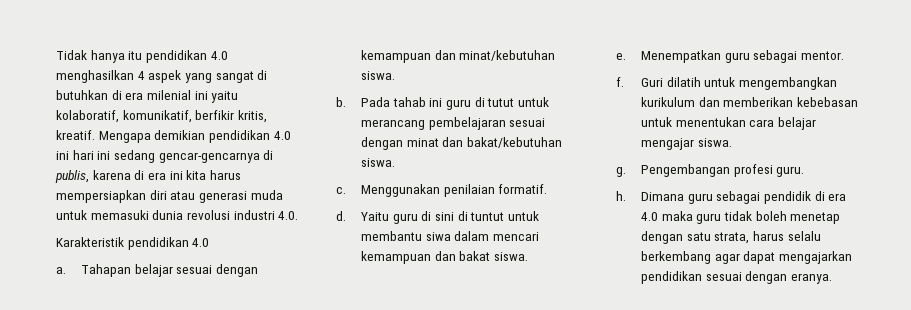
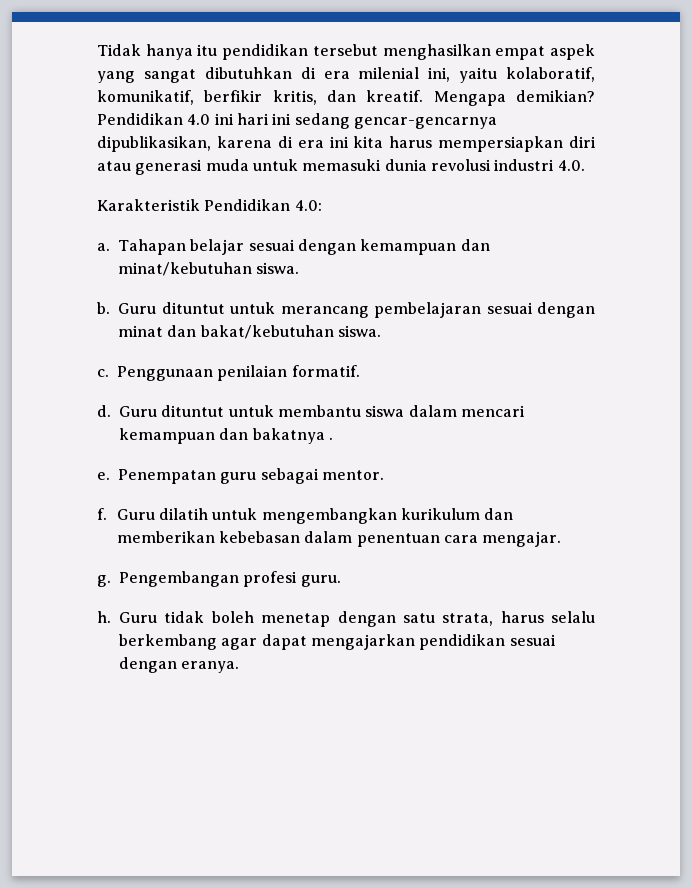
[210,51,228,60] [56,70,145,83] 4.0 menghasilkan 4 -> [312,44,546,60] tersebut menghasilkan empat
[257,70,268,80] [56,90,108,100] di butuhkan -> [204,67,292,79] dibutuhkan
[194,91,208,100] ini -> [428,67,451,82] ini,
(267, 116) none -> [327,90,356,102] dan
[154,130,270,143] demikian pendidikan -> [516,90,595,102] [97,113,183,125] demikian? Pendidikan
[263,150,274,160] [55,170,89,183] di publis, -> [97,136,211,152] dipublikasikan,
[127,237,210,250] pendidikan 4.0 -> [204,199,322,211] Pendidikan 4.0:
[361,97,515,110] Pada tahab ini guru di tutut -> [118,302,225,314] Guru dituntut
[361,184,441,197] Menggunakan -> [117,366,213,381] Penggunaan
[361,211,505,224] Yaitu guru di sini di tuntut -> [119,405,225,417] Guru dituntut
[425,232,451,241] siwa -> [365,405,405,417] siswa
[459,251,528,261] bakat siswa. -> [252,428,333,444] bakatnya .
[641,50,722,63] Menempatkan -> [118,469,216,484] Penempatan
[641,78,664,87] Guri -> [116,509,155,520] Guru
[641,117,816,130] [641,138,732,150] untuk menentukan cara belajar mengajar siswa. -> [304,531,562,547] dalam penentuan cara mengajar.
[641,191,847,204] [641,211,722,224] Dimana guru sebagai pendidik di era 4.0 maka guru -> [119,612,157,623] Guru

